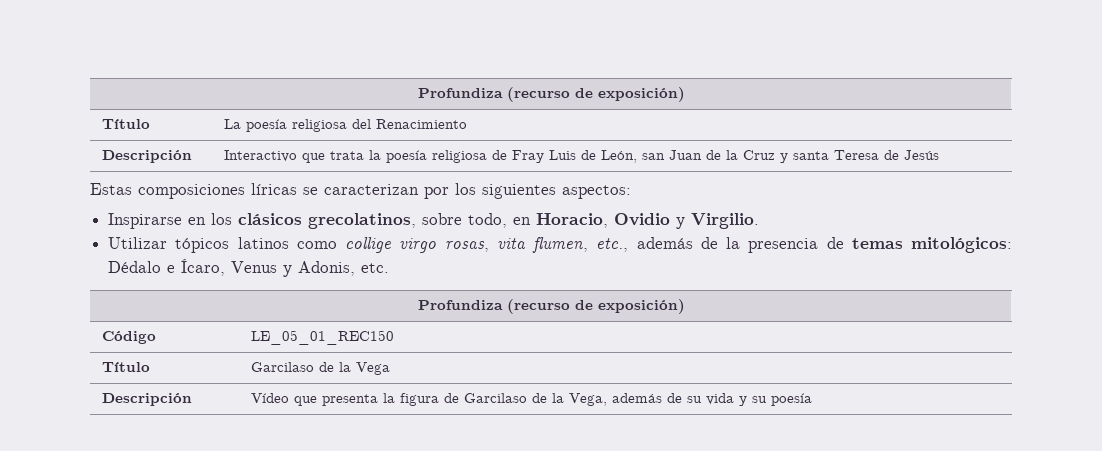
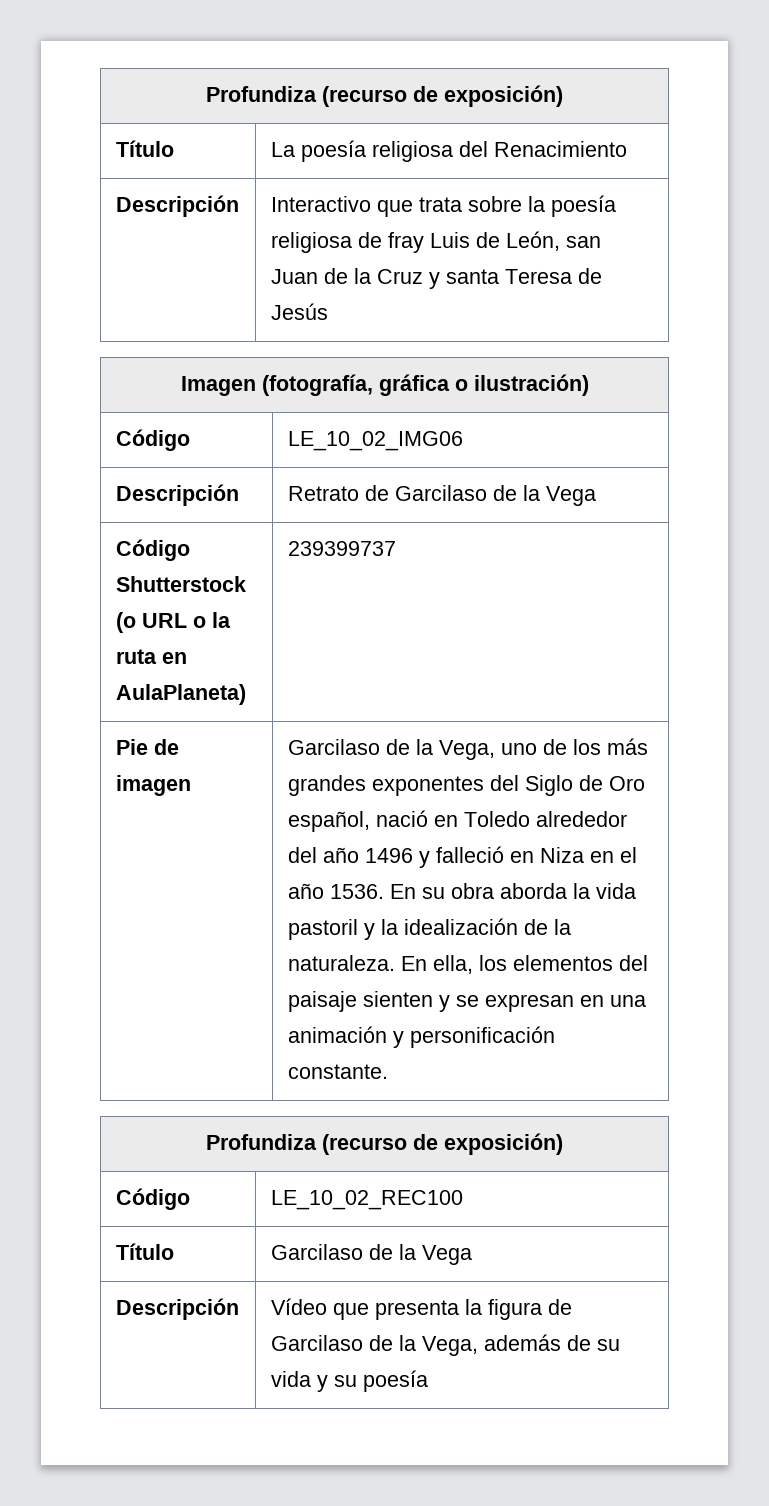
(364, 155) none -> [467,196,522,212] sobre
[511,150,544,163] Fray -> [387,232,424,253] fray
[90,183,631,199] [108,213,760,229] [108,237,1013,253] [108,259,390,277] // Estas composiciones líricas se caracterizan por los siguientes aspectos: // Inspirarse en los clásicos grecolatinos, sobre todo, en Horacio, Ovidio y Virgilio. // Utilizar tópicos latinos como collige virgo rosas, vita flumen, etc., además de la presencia de temas mitológicos: Dédalo e Ícaro, Venus y Adonis, etc. -> [180,374,589,396] [115,429,190,451] [287,431,463,451] [115,484,239,506] [287,485,596,506] [115,539,190,561] [115,576,246,592] [115,612,231,633] [115,649,187,664] [115,684,246,705] [287,541,396,556] [115,739,179,755] [115,775,191,796] [287,738,648,760] [287,775,645,796] [287,810,627,832] [287,846,637,868] [287,883,636,899] [287,918,571,940] [287,955,648,974] [287,991,646,1012] [287,1026,555,1048] [287,1064,388,1079] // Imagen (fotografía, gráfica o ilustración) // Código | LE_10_02_IMG06 // Descripción | Retrato de Garcilaso de la Vega // Código Shutterstock (o URL o la ruta en AulaPlaneta) | 239399737 // Pie de imagen | Garcilaso de la Vega, uno de los más grandes exponentes del Siglo de Oro español, nació en Toledo alrededor del año 1496 y falleció en Niza en el año 1536. En su obra aborda la vida pastoril y la idealización de la naturaleza. En ella, los elementos del paisaje sienten y se expresan en una animación y personificación constante.
[250,330,394,345] LE_05_01_REC150 -> [270,1190,463,1210] LE_10_02_REC100

